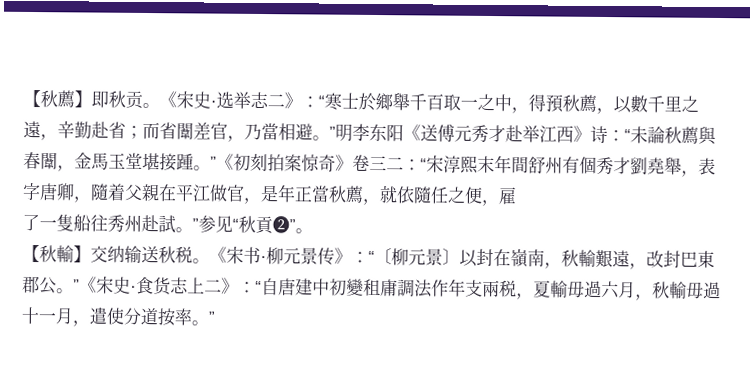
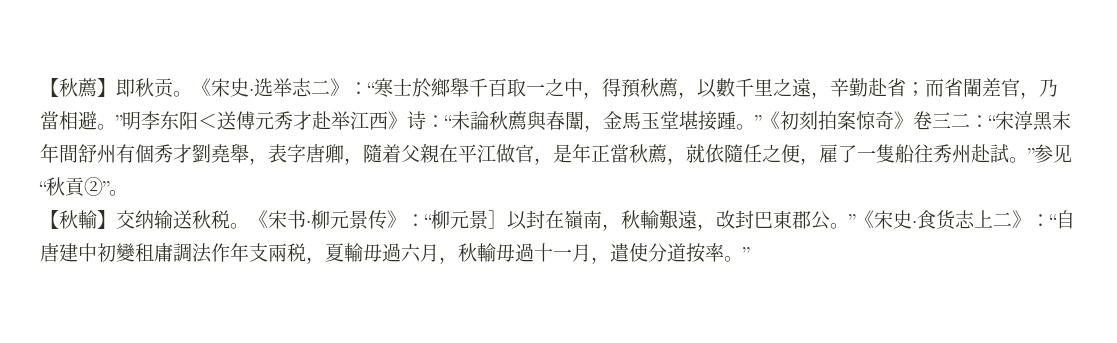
[176,122,194,140] 闈 -> [963,78,982,97] 閳
[403,124,421,141] 《 -> [198,113,217,128] ＜
[460,155,479,174] 熙 -> [1033,111,1053,131] 黑
(517, 196) // -> (838, 153) none
[272,216,296,234] ❷” -> [84,177,110,196] ②”
[374,247,460,266] 〔柳元景〕 -> [431,210,507,229] 柳元景］

